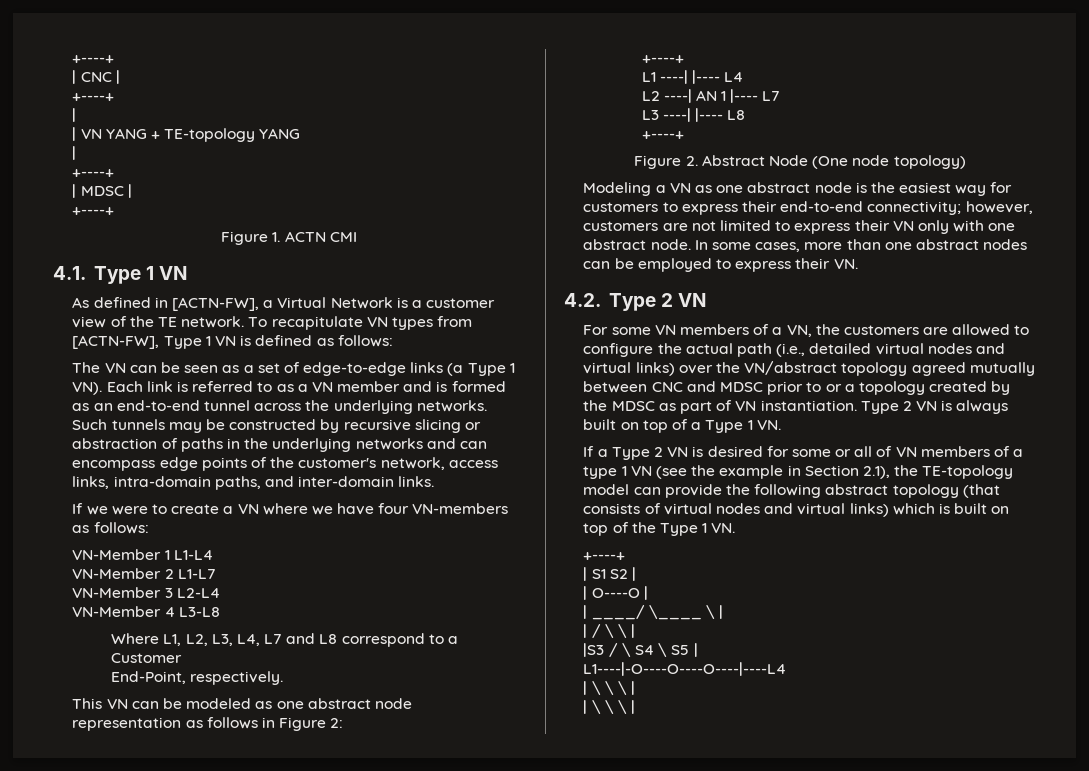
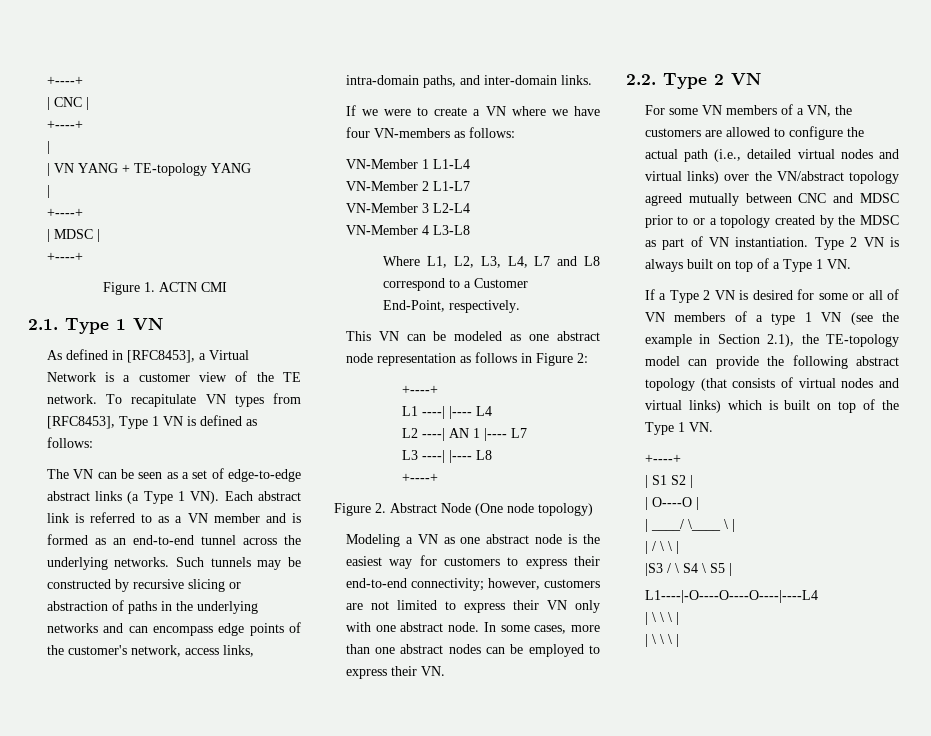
[53,266,86,280] 4.1. -> [28,319,58,330] 2.1.
[171,297,259,311] [ACTN-FW], -> [126,350,195,363] [RFC8453],
[72,335,160,349] [ACTN-FW], -> [46,416,115,429] [RFC8453],
(407, 369) none -> [46,491,90,501] abstract
(143, 386) none -> [257,491,301,501] abstract
[564,293,601,307] 4.2. -> [626,74,656,85] 2.2.

